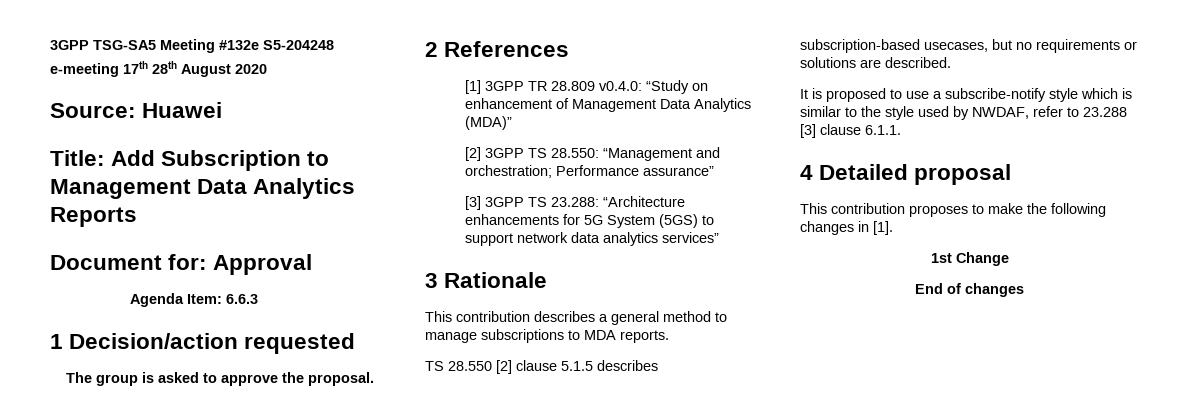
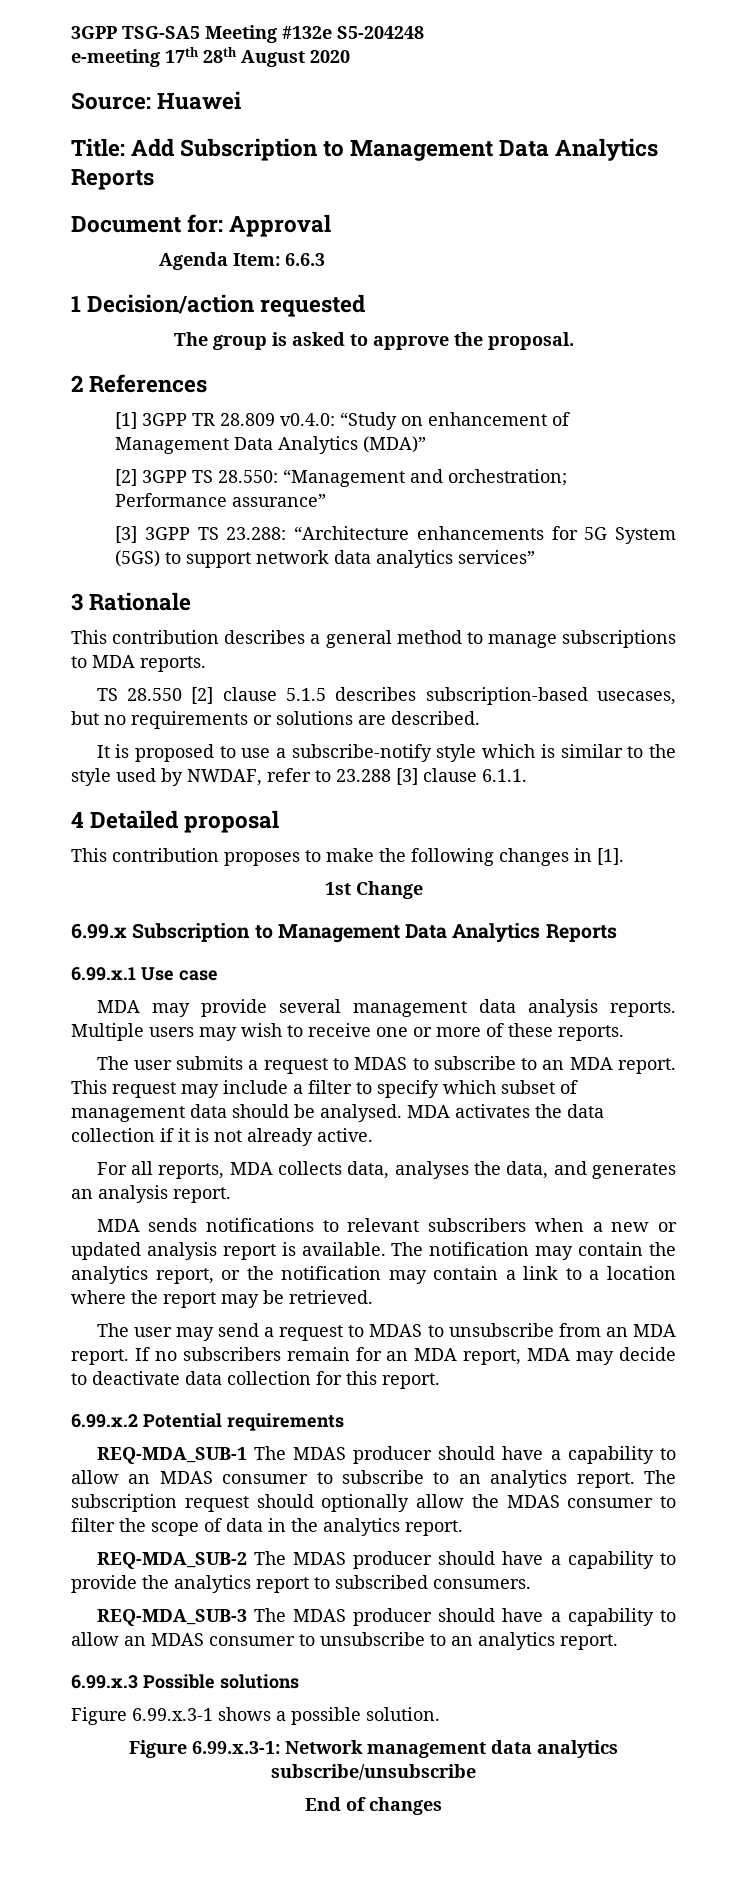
(1009, 259) none -> [71,923,617,943] [71,967,218,981] [96,999,676,1017] [71,1023,624,1041] [96,1056,677,1074] [71,1080,578,1098] [71,1104,604,1122] [71,1128,373,1146] [96,1161,676,1179] [71,1185,231,1203] [96,1218,678,1232] [71,1242,677,1260] [71,1266,676,1284] [71,1290,373,1308] [96,1323,676,1341] [71,1347,677,1365] [71,1371,440,1389] [71,1413,344,1431] [96,1446,676,1464] [71,1470,676,1488] [71,1494,676,1512] [71,1518,463,1536] [96,1551,676,1569] [71,1575,531,1593] [96,1608,676,1626] [71,1632,618,1650] [71,1674,299,1689] [71,1707,440,1725] [129,1740,618,1758] [271,1764,476,1780] // 6.99.x Subscription to Management Data Analytics Reports // 6.99.x.1 Use case // MDA may provide several management data analysis reports. Multiple users may wish to receive one or more of these reports. // The user submits a request to MDAS to subscribe to an MDA report. This request may include a filter to specify which subset of management data should be analysed. MDA activates the data collection if it is not already active. // For all reports, MDA collects data, analyses the data, and generates an analysis report. // MDA sends notifications to relevant subscribers when a new or updated analysis report is available. The notification may contain the analytics report, or the notification may contain a link to a location where the report may be retrieved. // The user may send a request to MDAS to unsubscribe from an MDA report. If no subscribers remain for an MDA report, MDA may decide to deactivate data collection for this report. // 6.99.x.2 Potential requirements // REQ-MDA_SUB-1 The MDAS producer should have a capability to allow an MDAS consumer to subscribe to an analytics report. The subscription request should optionally allow the MDAS consumer to filter the scope of data in the analytics report. // REQ-MDA_SUB-2 The MDAS producer should have a capability to provide the analytics report to subscribed consumers. // REQ-MDA_SUB-3 The MDAS producer should have a capability to allow an MDAS consumer to unsubscribe to an analytics report. // 6.99.x.3 Possible solutions // Figure 6.99.x.3-1 shows a possible solution. // Figure 6.99.x.3-1: Network management data analytics subscribe/unsubscribe

